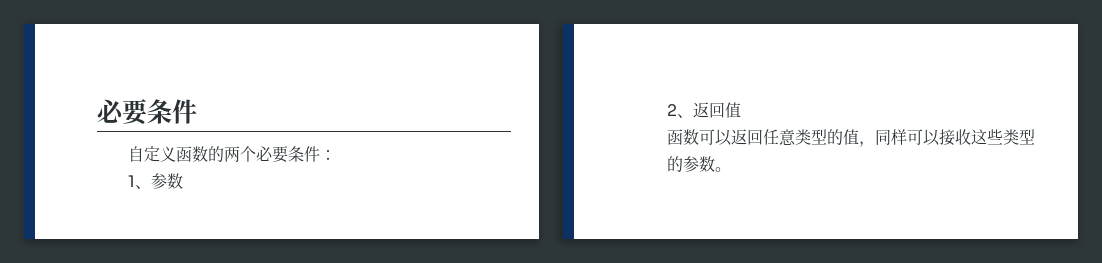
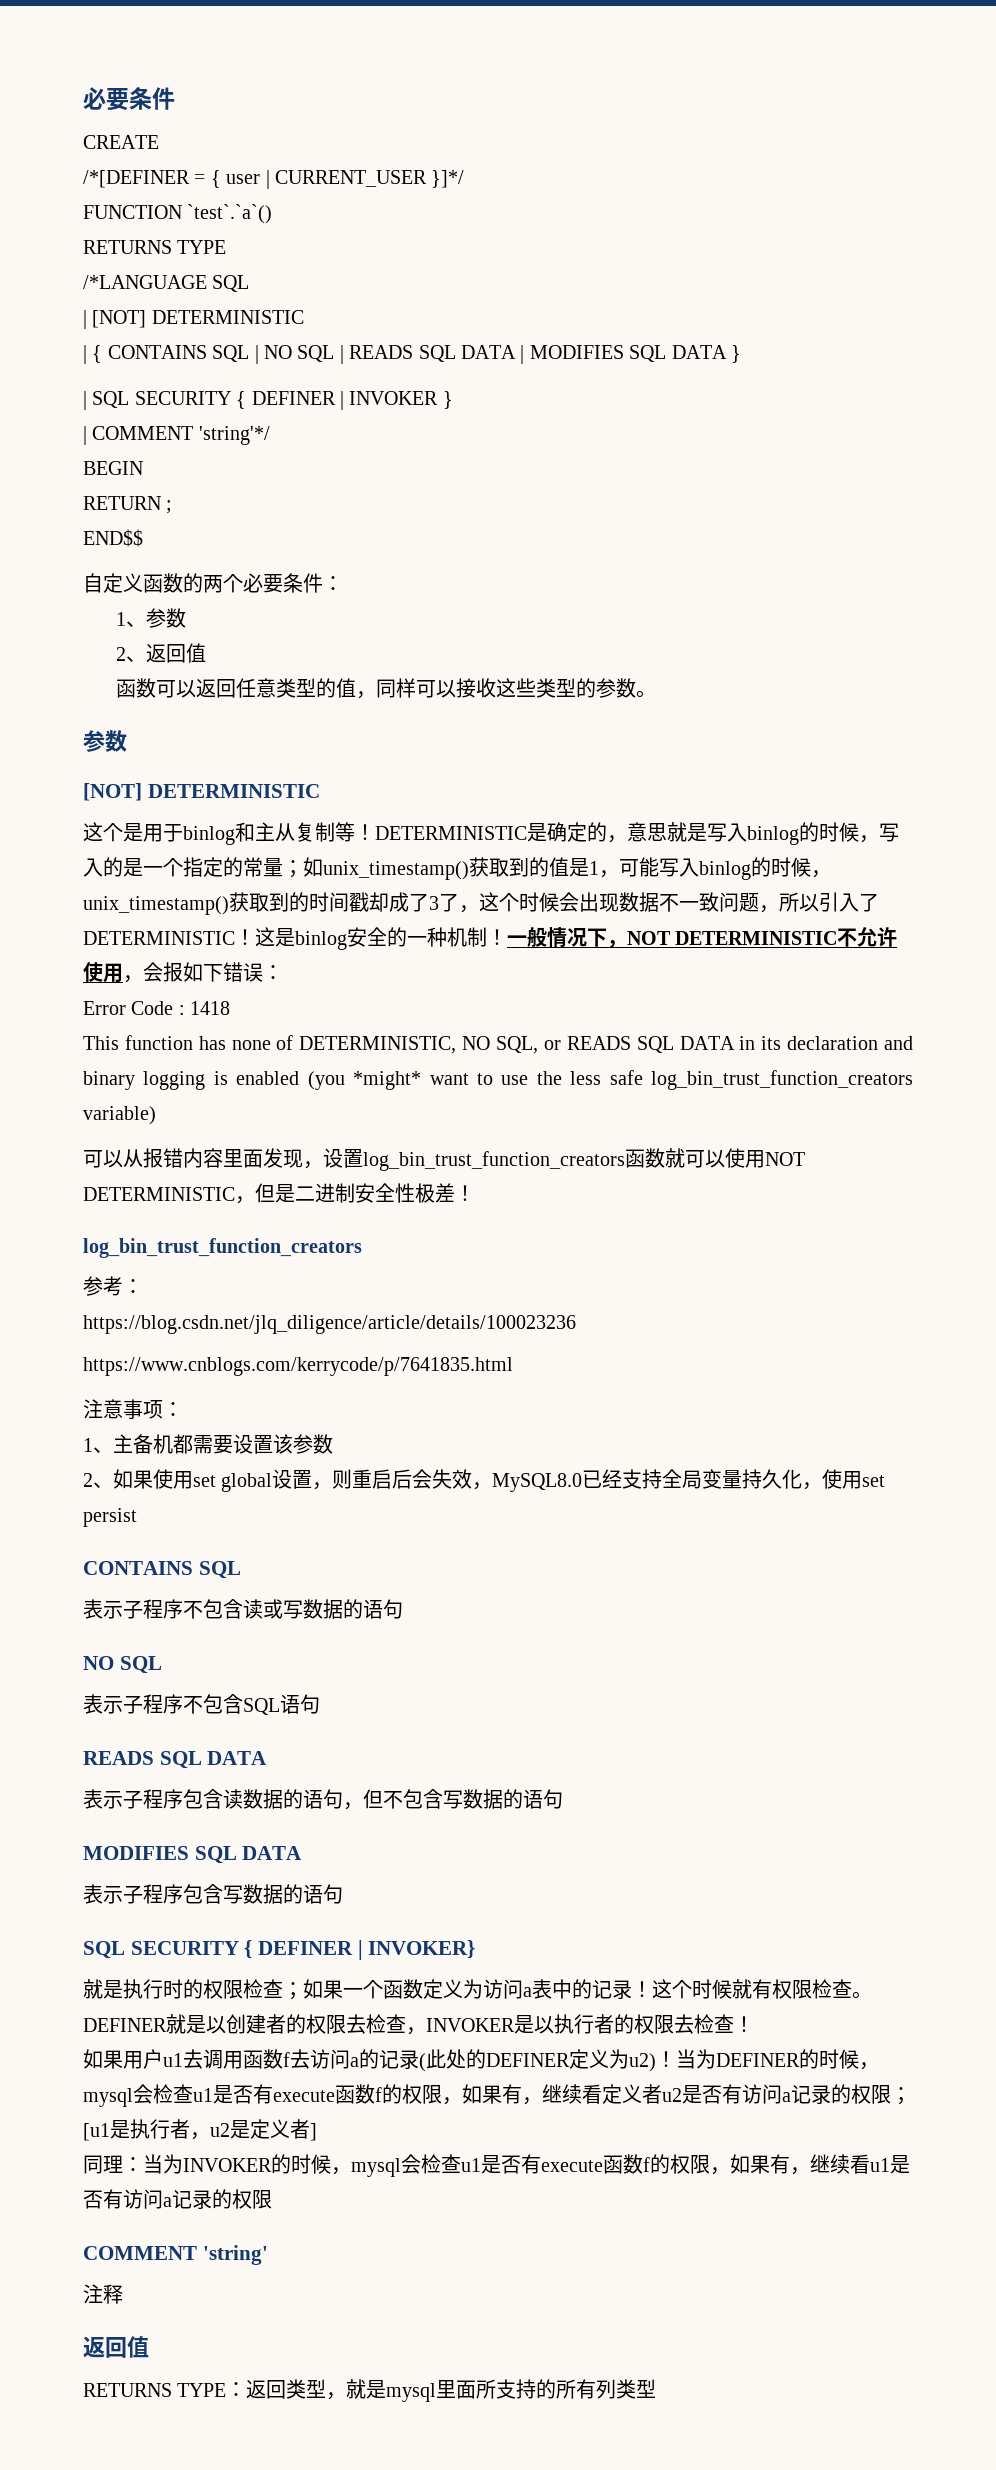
[97,99,197,125] 必要条件 -> [83,87,175,111] [83,135,159,149] [83,170,465,189] [83,204,273,224] [83,240,227,254] [83,275,250,292] [83,310,304,329] [83,345,741,364] [83,391,453,410] [83,426,270,445] [83,461,143,475] [83,496,173,514] [83,529,143,547] 必要条件 // CREATE // /*[DEFINER = { user | CURRENT_USER }]*/ // FUNCTION `test`.`a`() // RETURNS TYPE // /*LANGUAGE SQL // | [NOT] DETERMINISTIC // | { CONTAINS SQL | NO SQL | READS SQL DATA | MODIFIES SQL DATA } // | SQL SECURITY { DEFINER | INVOKER } // | COMMENT 'string'*/ // BEGIN // RETURN ; // END$$
(731, 169) none -> [83,730,127,752] [83,783,320,801] [83,822,899,845] [83,857,831,880] [83,892,879,915] [83,927,898,950] [83,962,283,983] [83,1001,231,1015] [83,1035,914,1054] [83,1070,913,1090] [83,1106,156,1125] [83,1148,805,1171] [83,1183,475,1204] [83,1238,362,1258] [83,1276,143,1296] [83,1315,576,1334] [83,1357,513,1376] [83,1399,183,1419] [83,1434,333,1454] [83,1469,886,1492] [83,1508,137,1527] [83,1561,241,1579] [83,1599,403,1619] [83,1656,162,1674] [83,1694,320,1715] [83,1751,268,1769] [83,1789,563,1810] [83,1846,303,1864] [83,1884,343,1904] [83,1940,476,1960] [83,1979,872,2000] [83,2014,754,2035] [83,2049,879,2072] [83,2084,911,2107] [83,2119,317,2141] [83,2154,910,2177] [83,2189,272,2209] [83,2245,268,2265] [83,2284,123,2304] [83,2336,149,2358] [83,2379,657,2402] // 参数 // [NOT] DETERMINISTIC // 这个是用于binlog和主从复制等！DETERMINISTIC是确定的，意思就是写入binlog的时候，写入的是一个指定的常量；如unix_timestamp()获取到的值是1，可能写入binlog的时候，unix_timestamp()获取到的时间戳却成了3了，这个时候会出现数据不一致问题，所以引入了DETERMINISTIC！这是binlog安全的一种机制！一般情况下，NOT DETERMINISTIC不允许使用，会报如下错误： // Error Code : 1418 // This function has none of DETERMINISTIC, NO SQL, or READS SQL DATA in its declaration and binary logging is enabled (you *might* want to use the less safe log_bin_trust_function_creators variable) // 可以从报错内容里面发现，设置log_bin_trust_function_creators函数就可以使用NOT DETERMINISTIC，但是二进制安全性极差！ // log_bin_trust_function_creators // 参考： // https://blog.csdn.net/jlq_diligence/article/details/100023236 // https://www.cnblogs.com/kerrycode/p/7641835.html // 注意事项： // 1、主备机都需要设置该参数 // 2、如果使用set global设置，则重启后会失效，MySQL8.0已经支持全局变量持久化，使用set persist // CONTAINS SQL // 表示子程序不包含读或写数据的语句 // NO SQL // 表示子程序不包含SQL语句 // READS SQL DATA // 表示子程序包含读数据的语句，但不包含写数据的语句 // MODIFIES SQL DATA // 表示子程序包含写数据的语句 // SQL SECURITY { DEFINER | INVOKER} // 就是执行时的权限检查；如果一个函数定义为访问a表中的记录！这个时候就有权限检查。DEFINER就是以创建者的权限去检查，INVOKER是以执行者的权限去检查！ // 如果用户u1去调用函数f去访问a的记录(此处的DEFINER定义为u2)！当为DEFINER的时候，mysql会检查u1是否有execute函数f的权限，如果有，继续看定义者u2是否有访问a记录的权限；[u1是执行者，u2是定义者] // 同理：当为INVOKER的时候，mysql会检查u1是否有execute函数f的权限，如果有，继续看u1是否有访问a记录的权限 // COMMENT 'string' // 注释 // 返回值 // RETURNS TYPE：返回类型，就是mysql里面所支持的所有列类型

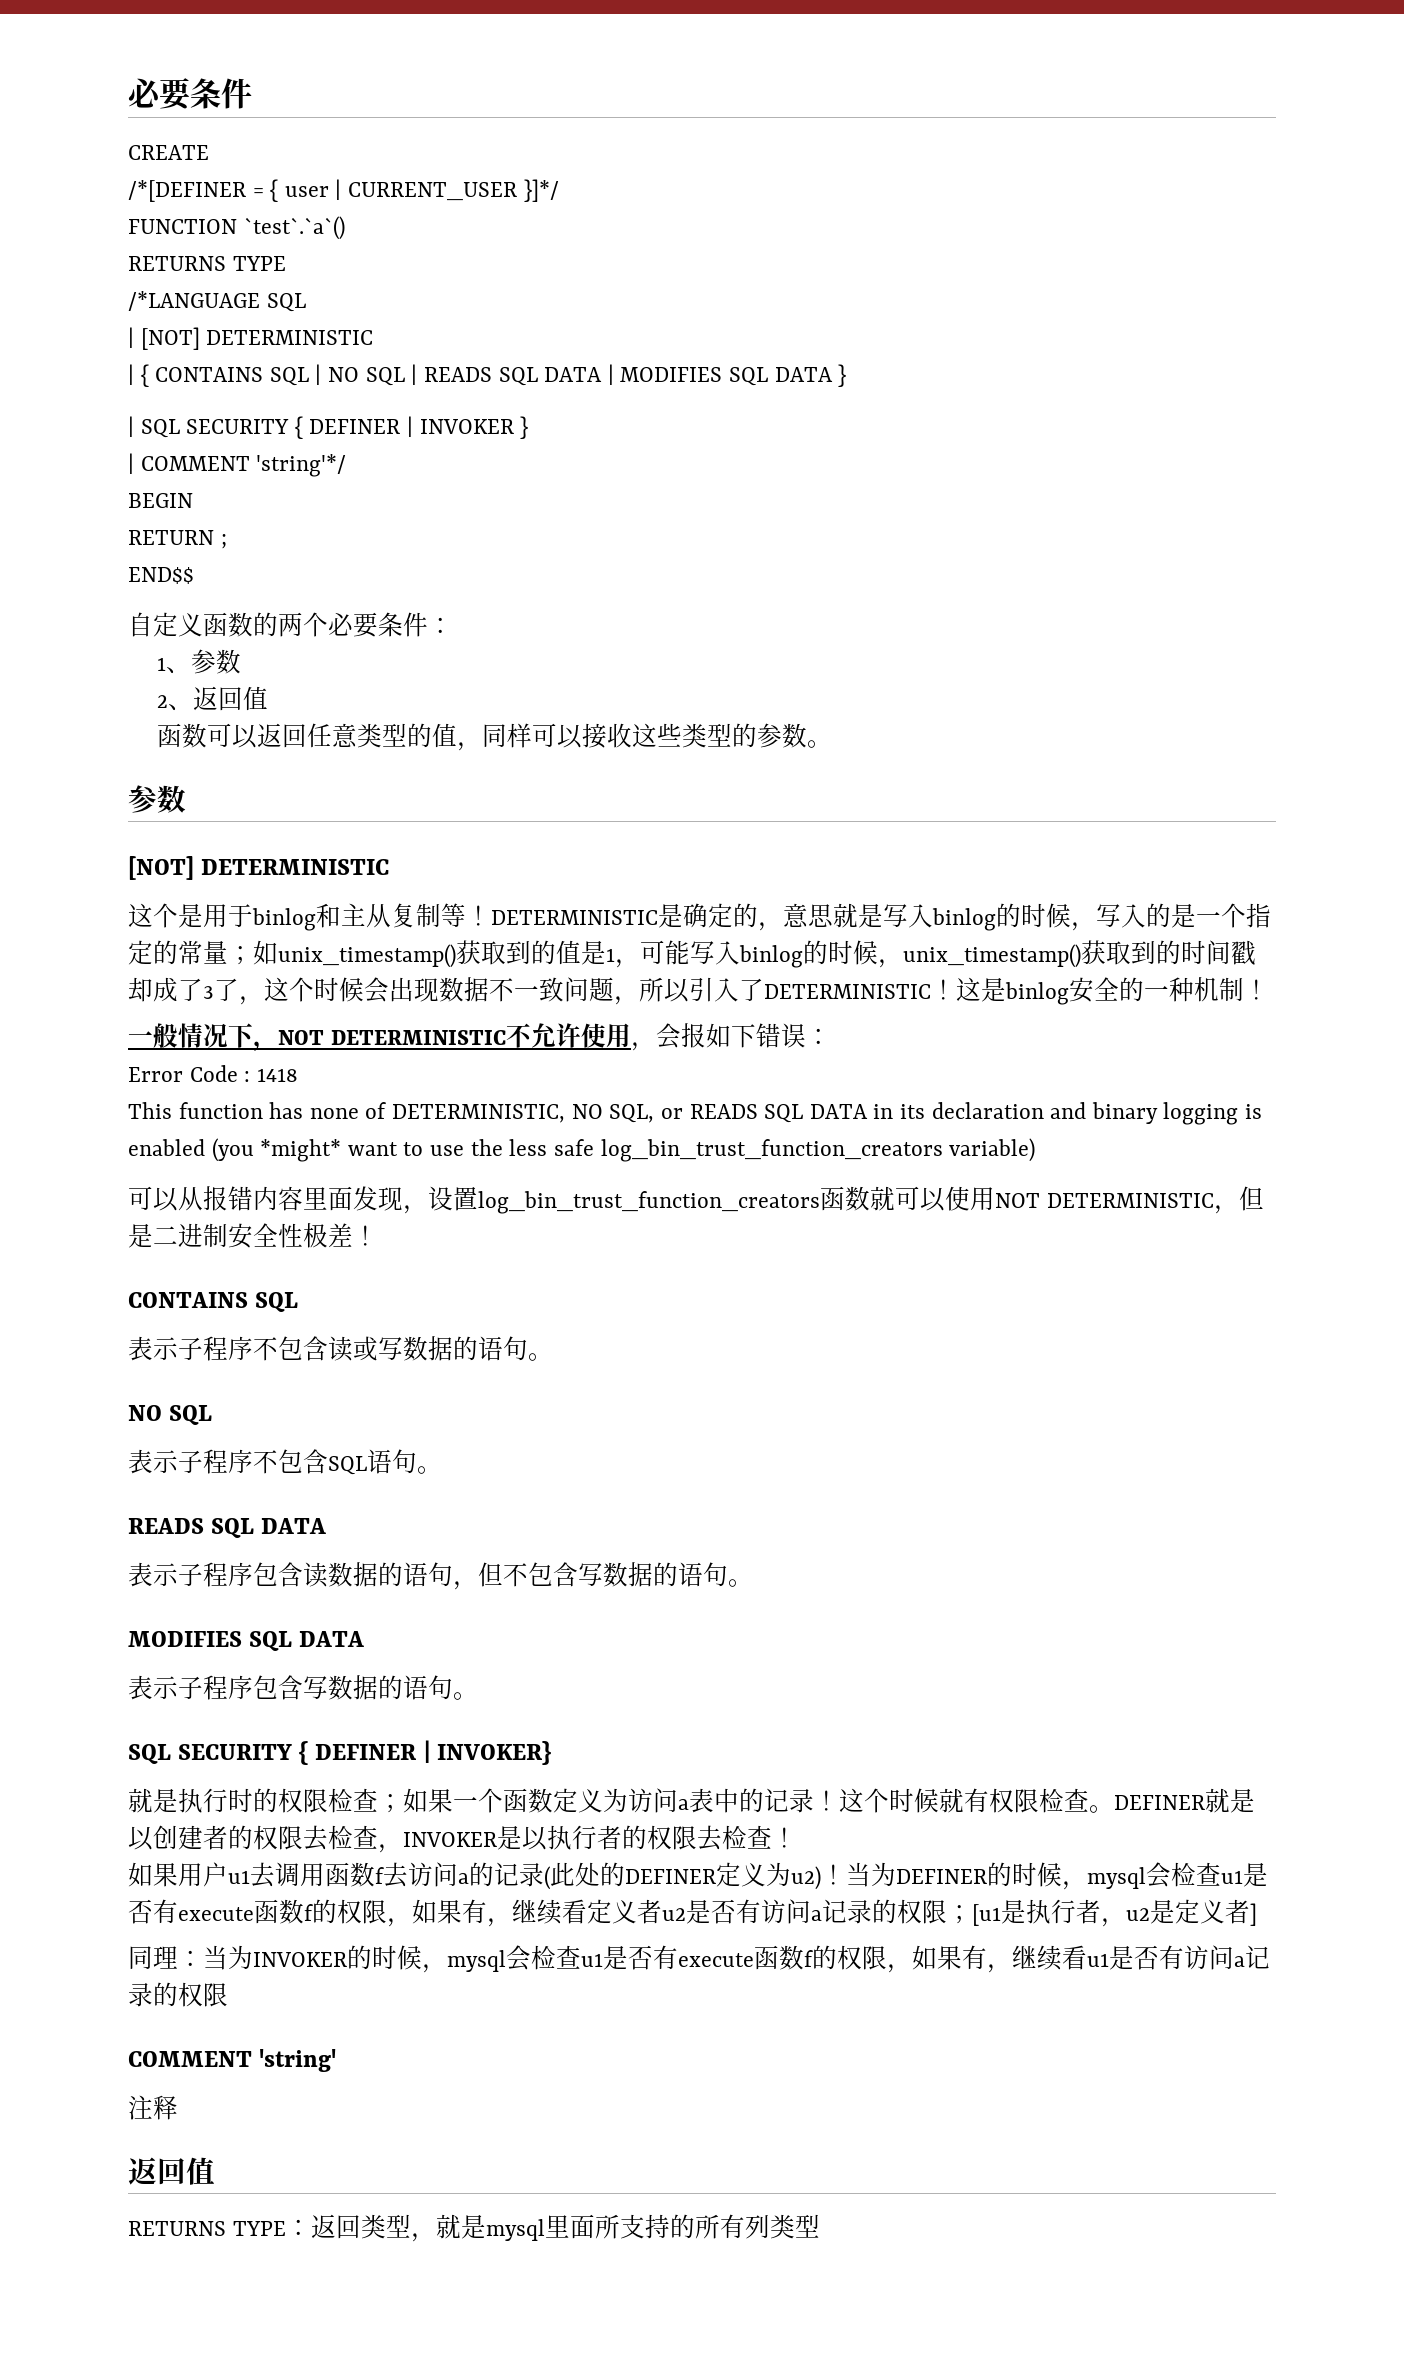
(507, 937) none -> (1269, 989) //
[83,1238,362,1258] [83,1276,143,1296] [83,1315,576,1334] [83,1357,513,1376] [83,1399,183,1419] [83,1434,333,1454] [83,1469,886,1492] [83,1508,137,1527] // log_bin_trust_function_creators // 参考： // https://blog.csdn.net/jlq_diligence/article/details/100023236 // https://www.cnblogs.com/kerrycode/p/7641835.html // 注意事项： // 1、主备机都需要设置该参数 // 2、如果使用set global设置，则重启后会失效，MySQL8.0已经支持全局变量持久化，使用set persist -> (378, 1235) none
(403, 1609) none -> [528,1353,553,1361] 。
(320, 1704) none -> [417,1466,442,1474] 。
(563, 1799) none -> [728,1579,753,1587] 。
(343, 1894) none -> [453,1692,478,1700] 。

